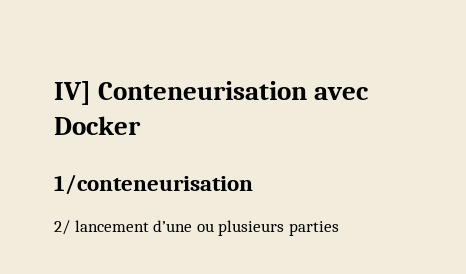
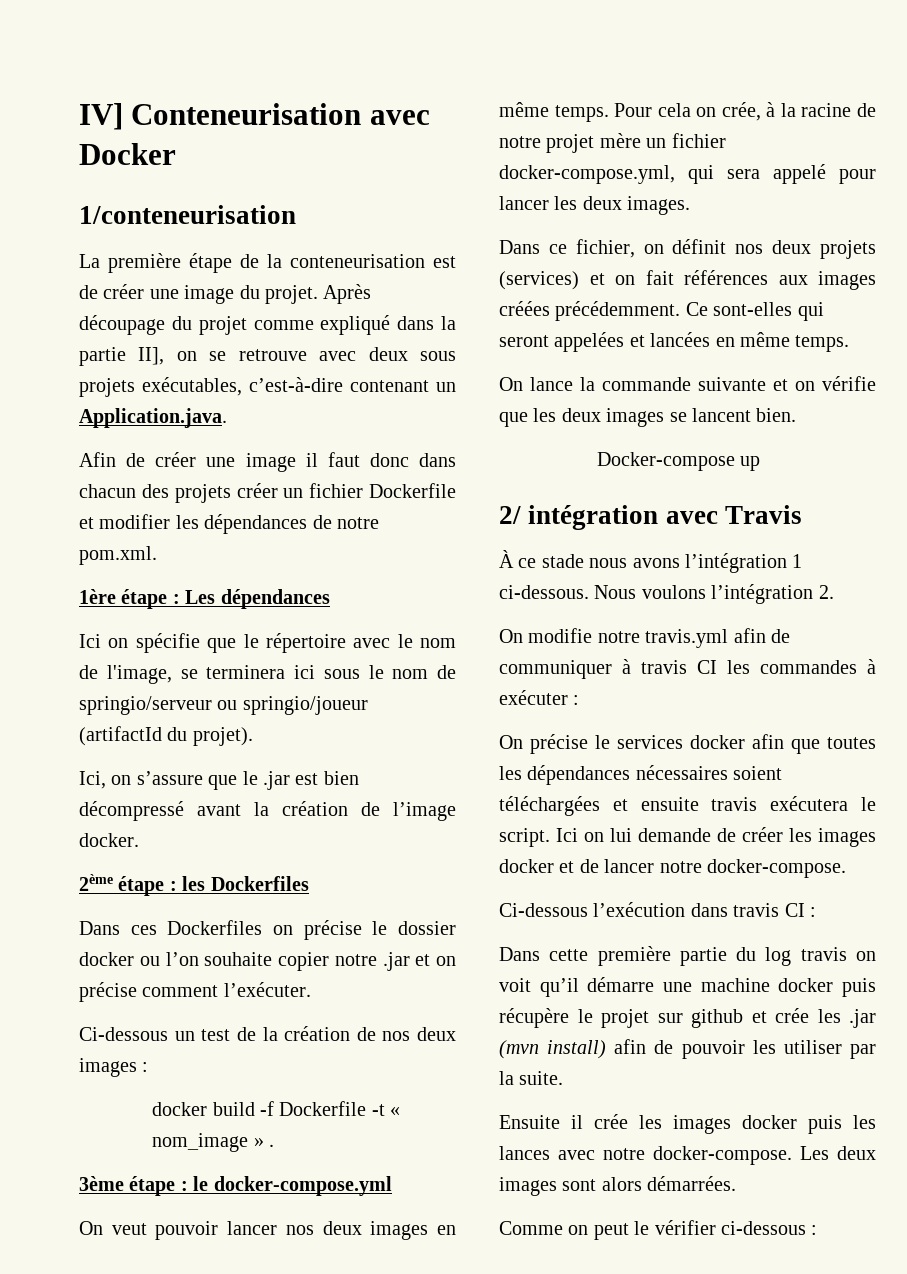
[54,220,339,236] 2/ lancement d’une ou plusieurs parties -> [79,253,456,273] [79,284,372,304] [79,315,456,335] [79,347,456,366] [79,377,456,397] [79,408,227,428] [79,452,456,472] [79,483,457,503] [79,514,379,534] [79,546,157,565] [79,589,330,609] [79,633,456,653] [79,665,456,684] [79,696,368,715] [79,726,253,746] [79,771,359,790] [79,801,456,821] [79,833,139,847] [79,874,309,896] [79,920,457,940] [79,952,456,971] [79,982,311,1002] [79,1026,456,1041] [79,1058,149,1077] [152,1101,401,1116] [152,1133,274,1152] [79,1176,392,1196] [79,1221,457,1240] [499,102,876,122] [499,133,726,153] [499,164,876,184] [499,196,691,215] [499,239,876,259] [499,270,876,290] [499,301,824,321] [499,332,850,352] [499,376,876,391] [499,408,797,427] [596,452,760,471] [499,505,802,530] [499,550,803,573] [499,584,834,604] [499,628,790,648] [499,659,876,679] [499,690,580,705] [499,734,876,754] [499,765,783,785] [499,796,876,816] [499,827,876,847] [499,859,846,878] [499,902,816,917] [499,946,876,966] [499,977,876,997] [499,1008,876,1028] [499,1039,876,1059] [499,1071,564,1085] [499,1114,876,1134] [499,1146,876,1165] [499,1176,737,1196] [499,1220,818,1240] La première étape de la conteneurisation est de créer une image du projet. Après découpage du projet comme expliqué dans la partie II], on se retrouve avec deux sous projets exécutables, c’est-à-dire contenant un Application.java. // Afin de créer une image il faut donc dans chacun des projets créer un fichier Dockerfile et modifier les dépendances de notre pom.xml. // 1ère étape : Les dépendances // Ici on spécifie que le répertoire avec le nom de l'image, se terminera ici sous le nom de springio/serveur ou springio/joueur (artifactId du projet). // Ici, on s’assure que le .jar est bien décompressé avant la création de l’image docker. // 2ème étape : les Dockerfiles // Dans ces Dockerfiles on précise le dossier docker ou l’on souhaite copier notre .jar et on précise comment l’exécuter. // Ci-dessous un test de la création de nos deux images : // docker build -f Dockerfile -t « nom_image » . // 3ème étape : le docker-compose.yml // On veut pouvoir lancer nos deux images en même temps. Pour cela on crée, à la racine de notre projet mère un fichier docker-compose.yml, qui sera appelé pour lancer les deux images. // Dans ce fichier, on définit nos deux projets (services) et on fait références aux images créées précédemment. Ce sont-elles qui seront appelées et lancées en même temps. // On lance la commande suivante et on vérifie que les deux images se lancent bien. // Docker-compose up // 2/ intégration avec Travis // À ce stade nous avons l’intégration 1 ci-dessous. Nous voulons l’intégration 2. // On modifie notre travis.yml afin de communiquer à travis CI les commandes à exécuter : // On précise le services docker afin que toutes les dépendances nécessaires soient téléchargées et ensuite travis exécutera le script. Ici on lui demande de créer les images docker et de lancer notre docker-compose. // Ci-dessous l’exécution dans travis CI : // Dans cette première partie du log travis on voit qu’il démarre une machine docker puis récupère le projet sur github et crée les .jar (mvn install) afin de pouvoir les utiliser par la suite. // Ensuite il crée les images docker puis les lances avec notre docker-compose. Les deux images sont alors démarrées. // Comme on peut le vérifier ci-dessous :

